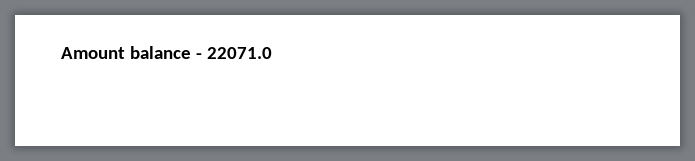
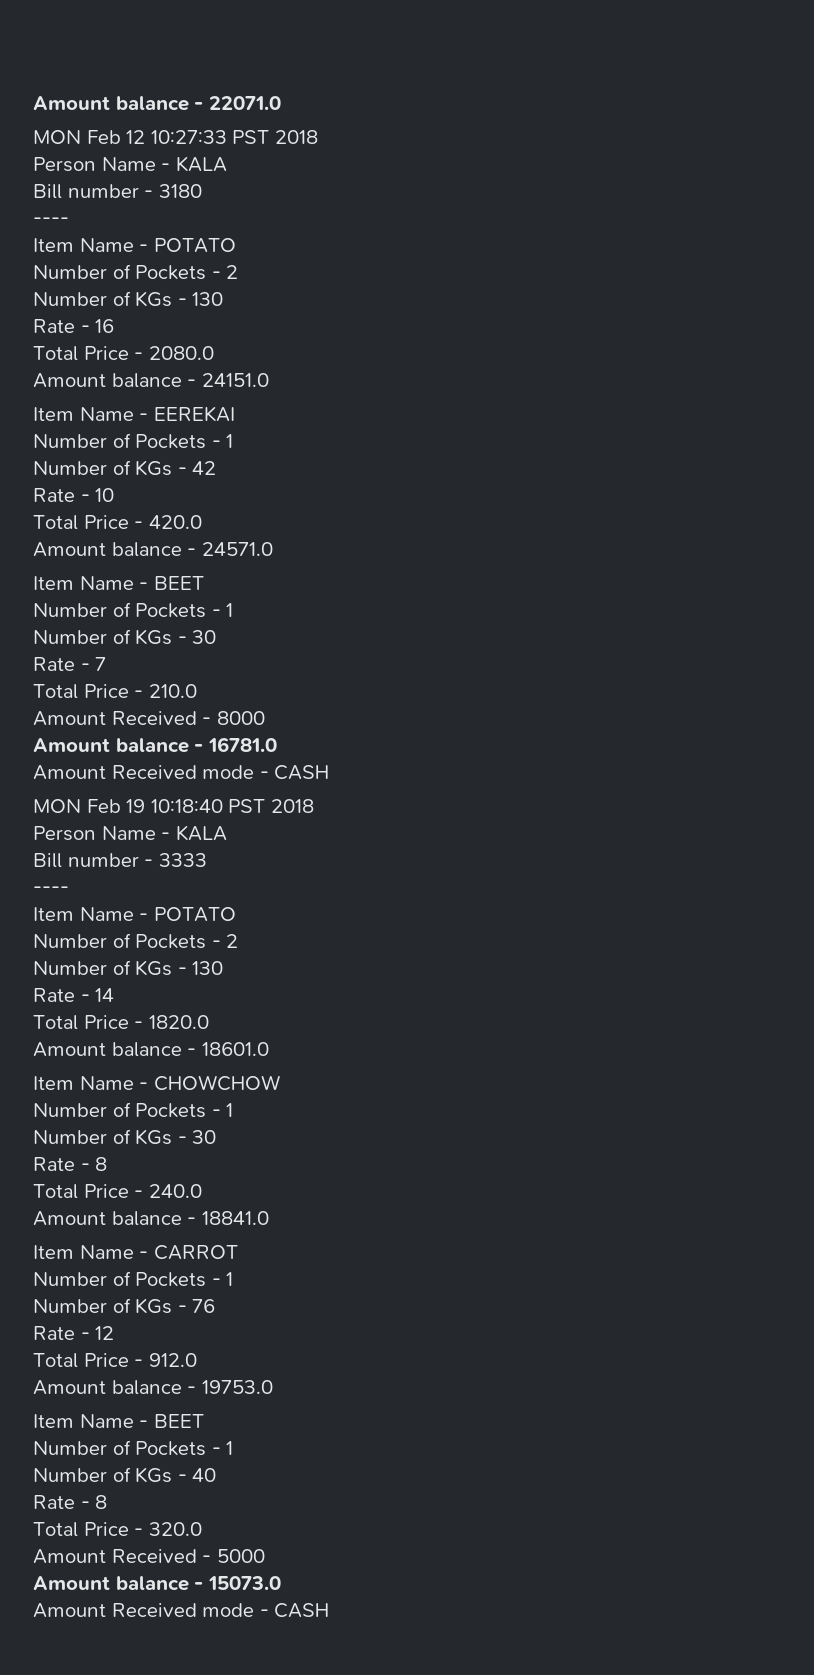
(272, 53) none -> [33,130,318,144] [33,156,227,172] [33,184,202,199] [33,217,69,225] [33,238,236,253] [33,264,239,280] [33,291,224,307] [33,319,115,333] [33,346,214,361] [33,373,269,388] [33,406,235,422] [33,433,234,449] [33,460,217,476] [33,488,115,502] [33,515,202,530] [33,542,273,557] [33,576,204,590] [33,602,234,618] [33,629,217,645] [33,657,107,671] [33,684,197,699] [33,711,265,726] [33,737,277,753] [33,765,330,780] [33,799,314,813] [33,825,227,841] [33,853,207,868] [33,886,69,894] [33,907,236,922] [33,933,239,949] [33,960,224,976] [33,988,115,1002] [33,1015,209,1030] [33,1042,269,1057] [33,1075,280,1091] [33,1102,234,1118] [33,1129,217,1145] [33,1157,108,1171] [33,1184,202,1199] [33,1211,269,1226] [33,1245,238,1260] [33,1271,234,1287] [33,1298,216,1314] [33,1326,115,1340] [33,1353,197,1368] [33,1380,273,1395] [33,1414,204,1428] [33,1440,234,1456] [33,1467,217,1483] [33,1495,108,1509] [33,1522,202,1537] [33,1549,265,1564] [33,1576,281,1591] [33,1603,330,1618] // MON Feb 12 10:27:33 PST 2018 // Person Name - KALA // Bill number - 3180 // ---- // Item Name - POTATO // Number of Pockets - 2 // Number of KGs - 130 // Rate - 16 // Total Price - 2080.0 // Amount balance - 24151.0 // Item Name - EEREKAI // Number of Pockets - 1 // Number of KGs - 42 // Rate - 10 // Total Price - 420.0 // Amount balance - 24571.0 // Item Name - BEET // Number of Pockets - 1 // Number of KGs - 30 // Rate - 7 // Total Price - 210.0 // Amount Received - 8000 // Amount balance - 16781.0 // Amount Received mode - CASH // MON Feb 19 10:18:40 PST 2018 // Person Name - KALA // Bill number - 3333 // ---- // Item Name - POTATO // Number of Pockets - 2 // Number of KGs - 130 // Rate - 14 // Total Price - 1820.0 // Amount balance - 18601.0 // Item Name - CHOWCHOW // Number of Pockets - 1 // Number of KGs - 30 // Rate - 8 // Total Price - 240.0 // Amount balance - 18841.0 // Item Name - CARROT // Number of Pockets - 1 // Number of KGs - 76 // Rate - 12 // Total Price - 912.0 // Amount balance - 19753.0 // Item Name - BEET // Number of Pockets - 1 // Number of KGs - 40 // Rate - 8 // Total Price - 320.0 // Amount Received - 5000 // Amount balance - 15073.0 // Amount Received mode - CASH

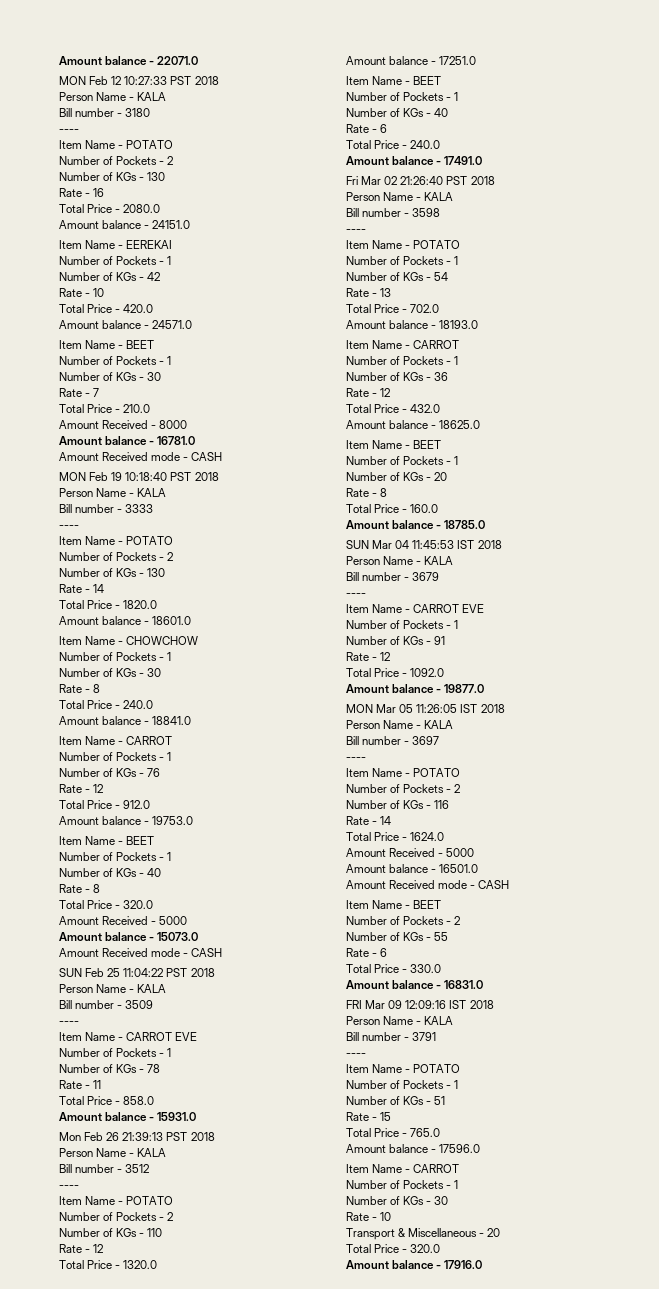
(330, 1610) none -> [59,968,215,977] [59,984,167,993] [59,1000,154,1009] [59,1021,79,1025] [59,1032,198,1041] [59,1048,172,1057] [59,1064,161,1073] [59,1080,102,1089] [59,1096,155,1105] [59,1112,197,1121] [59,1132,215,1141] [59,1148,167,1157] [59,1164,150,1173] [59,1185,79,1189] [59,1196,174,1205] [59,1212,174,1221] [59,1228,163,1237] [59,1244,104,1253] [59,1260,158,1269] [346,56,477,65] [346,76,442,85] [346,92,459,101] [346,108,449,117] [346,124,388,133] [346,140,441,149] [346,156,483,165] [346,176,495,185] [346,192,454,201] [346,208,441,217] [346,229,366,233] [346,240,461,249] [346,256,459,265] [346,272,449,281] [346,288,392,297] [346,304,440,313] [346,320,479,329] [346,340,460,349] [346,356,459,365] [346,372,449,381] [346,388,391,397] [346,404,441,413] [346,420,481,429] [346,440,442,449] [346,456,459,465] [346,472,448,481] [346,488,388,497] [346,504,439,513] [346,520,486,529] [346,540,502,549] [346,556,454,565] [346,572,440,581] [346,593,366,597] [346,604,485,613] [346,620,459,629] [346,636,446,645] [346,652,391,661] [346,668,445,677] [346,684,485,693] [346,704,505,713] [346,720,454,729] [346,736,440,745] [346,757,366,761] [346,768,461,777] [346,784,461,793] [346,800,450,809] [346,816,392,825] [346,832,445,841] [346,848,475,857] [346,864,479,873] [346,880,510,889] [346,900,442,909] [346,916,461,925] [346,932,449,941] [346,948,388,957] [346,964,442,973] [346,980,484,989] [346,1000,494,1009] [346,1016,454,1025] [346,1032,437,1041] [346,1053,366,1057] [346,1064,461,1073] [346,1080,459,1089] [346,1096,446,1105] [346,1112,392,1121] [346,1128,441,1137] [346,1144,481,1153] [346,1164,460,1173] [346,1180,459,1189] [346,1196,449,1205] [346,1212,392,1221] [346,1228,501,1240] [346,1244,441,1253] [346,1260,483,1269] // SUN Feb 25 11:04:22 PST 2018 // Person Name - KALA // Bill number - 3509 // ---- // Item Name - CARROT EVE // Number of Pockets - 1 // Number of KGs - 78 // Rate - 11 // Total Price - 858.0 // Amount balance - 15931.0 // Mon Feb 26 21:39:13 PST 2018 // Person Name - KALA // Bill number - 3512 // ---- // Item Name - POTATO // Number of Pockets - 2 // Number of KGs - 110 // Rate - 12 // Total Price - 1320.0 // Amount balance - 17251.0 // Item Name - BEET // Number of Pockets - 1 // Number of KGs - 40 // Rate - 6 // Total Price - 240.0 // Amount balance - 17491.0 // Fri Mar 02 21:26:40 PST 2018 // Person Name - KALA // Bill number - 3598 // ---- // Item Name - POTATO // Number of Pockets - 1 // Number of KGs - 54 // Rate - 13 // Total Price - 702.0 // Amount balance - 18193.0 // Item Name - CARROT // Number of Pockets - 1 // Number of KGs - 36 // Rate - 12 // Total Price - 432.0 // Amount balance - 18625.0 // Item Name - BEET // Number of Pockets - 1 // Number of KGs - 20 // Rate - 8 // Total Price - 160.0 // Amount balance - 18785.0 // SUN Mar 04 11:45:53 IST 2018 // Person Name - KALA // Bill number - 3679 // ---- // Item Name - CARROT EVE // Number of Pockets - 1 // Number of KGs - 91 // Rate - 12 // Total Price - 1092.0 // Amount balance - 19877.0 // MON Mar 05 11:26:05 IST 2018 // Person Name - KALA // Bill number - 3697 // ---- // Item Name - POTATO // Number of Pockets - 2 // Number of KGs - 116 // Rate - 14 // Total Price - 1624.0 // Amount Received - 5000 // Amount balance - 16501.0 // Amount Received mode - CASH // Item Name - BEET // Number of Pockets - 2 // Number of KGs - 55 // Rate - 6 // Total Price - 330.0 // Amount balance - 16831.0 // FRI Mar 09 12:09:16 IST 2018 // Person Name - KALA // Bill number - 3791 // ---- // Item Name - POTATO // Number of Pockets - 1 // Number of KGs - 51 // Rate - 15 // Total Price - 765.0 // Amount balance - 17596.0 // Item Name - CARROT // Number of Pockets - 1 // Number of KGs - 30 // Rate - 10 // Transport & Miscellaneous - 20 // Total Price - 320.0 // Amount balance - 17916.0

